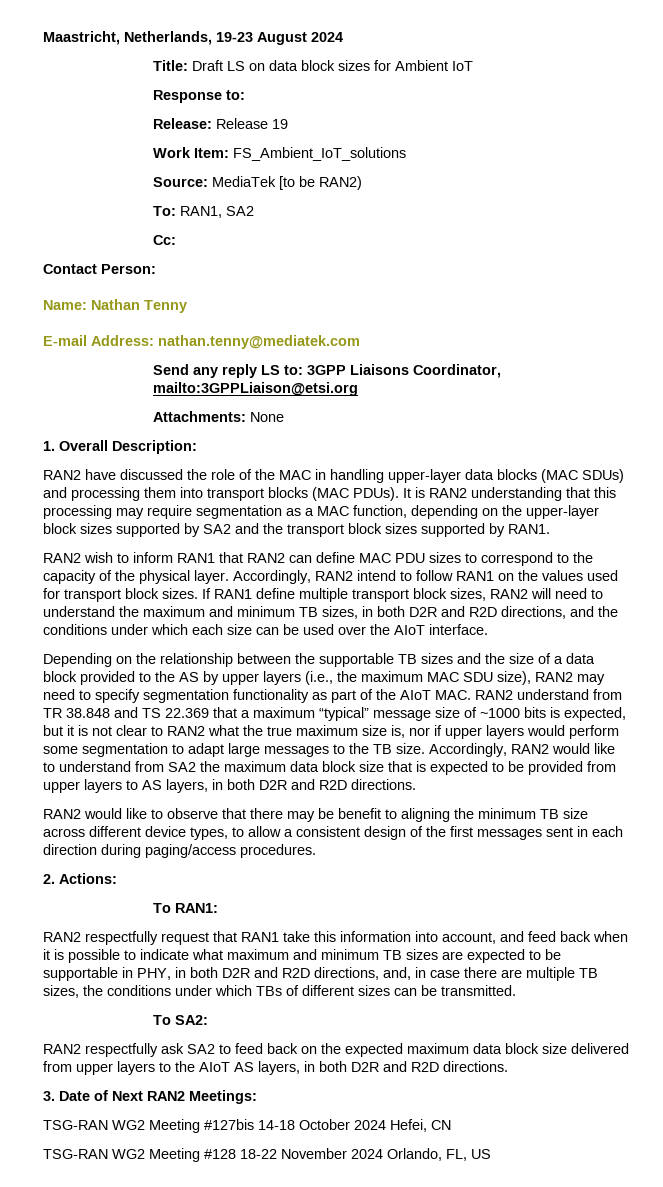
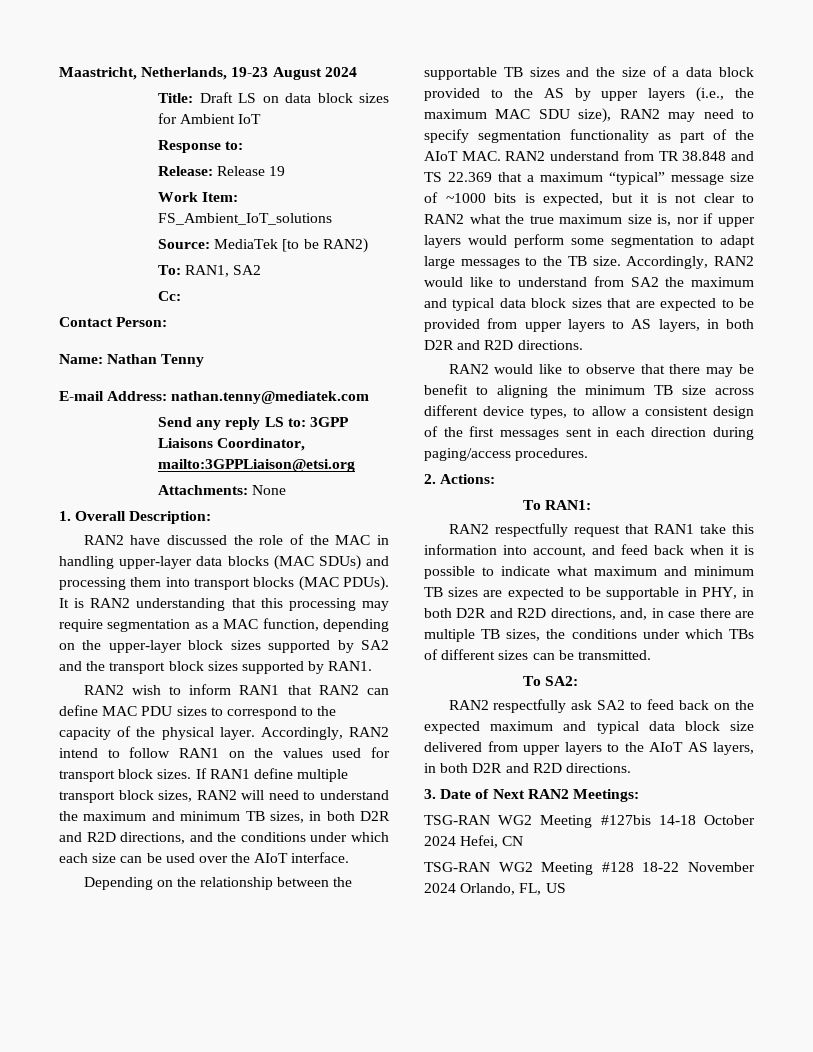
[290,761,426,772] data block size that is -> [424,298,655,311] and typical data block sizes that are
(469, 1048) none -> [563,721,639,734] and typical

